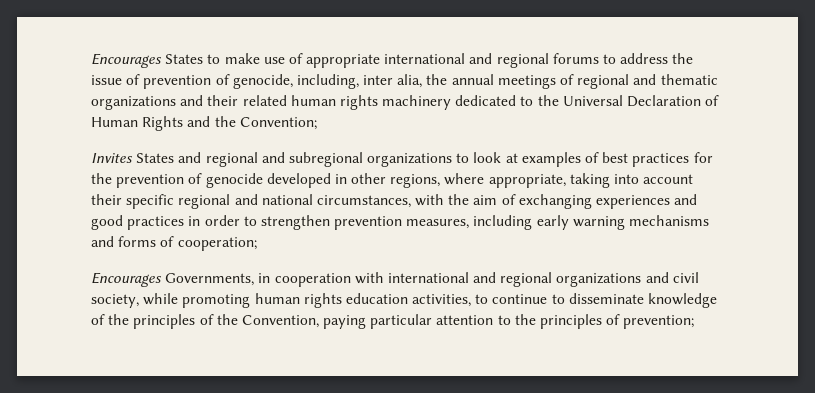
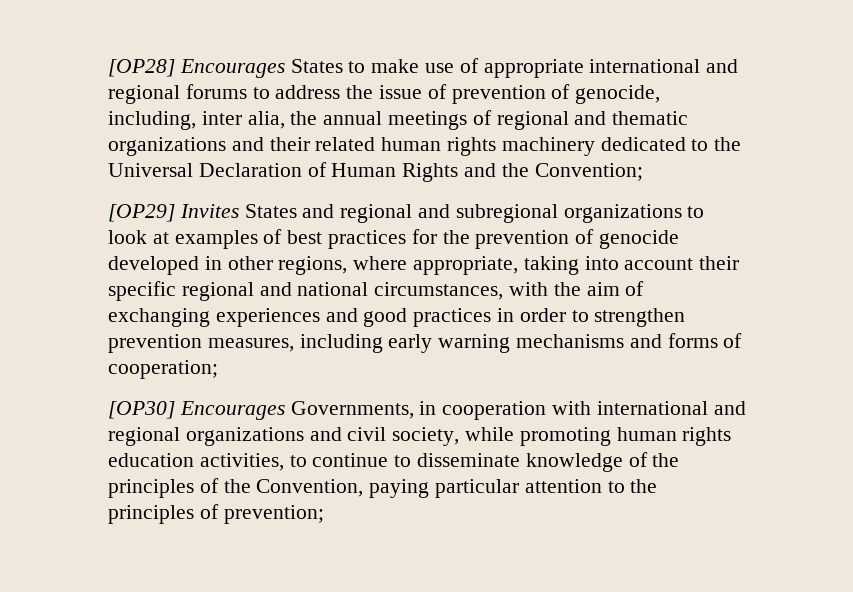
(91, 60) none -> [108,59,175,77] [OP28]
(317, 123) none -> [108,204,175,222] [OP29]
(257, 244) none -> [108,401,175,419] [OP30]

